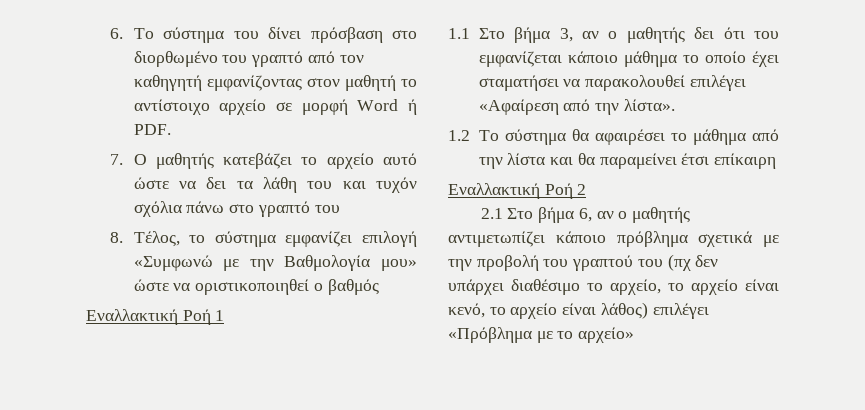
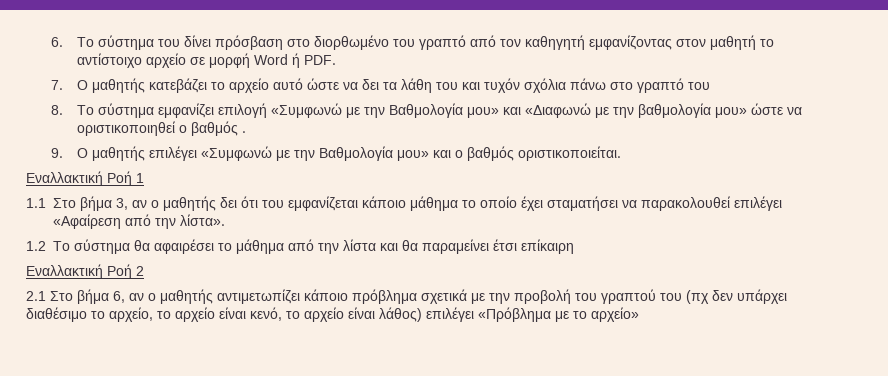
[133,231,206,247] Τέλος, το -> [76,105,94,115] Το
(417, 264) none -> [502,103,747,118] και «Διαφωνώ με την βαθμολογία μου»
(379, 287) none -> [241,131,246,133] [51,146,621,161] . // 9. Ο μαθητής επιλέγει «Συμφωνώ με την Βαθμολογία μου» και ο βαθμός οριστικοποιείται.

